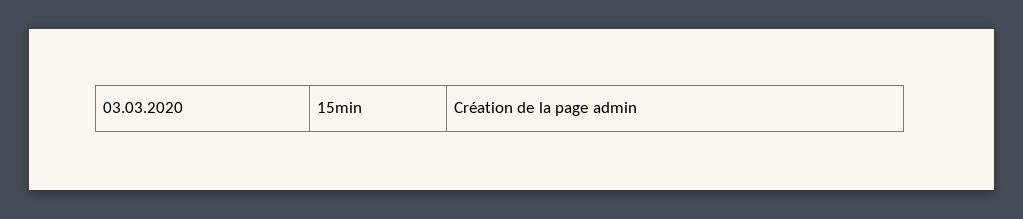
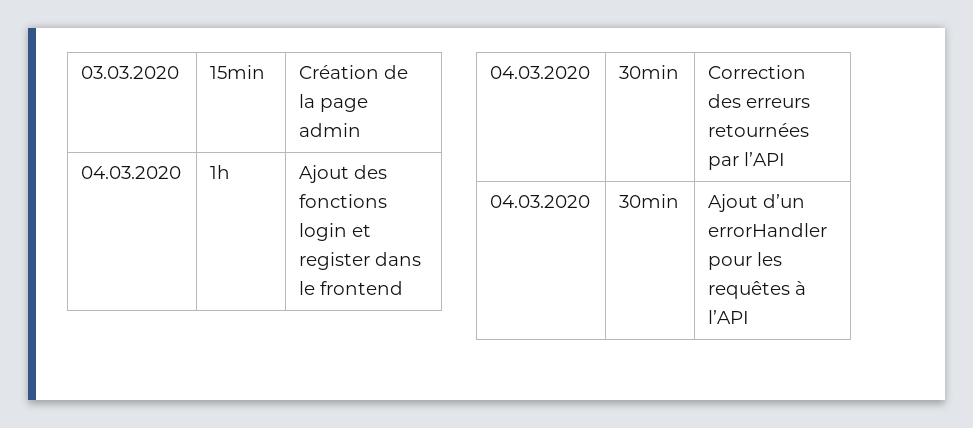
(637, 107) none -> [81,166,182,179] [210,165,231,179] [299,165,388,183] [299,194,388,208] [299,223,372,241] [299,252,422,270] [299,281,404,295] [490,66,591,79] [619,65,680,79] [708,65,807,79] [708,94,811,108] [708,123,810,137] [708,152,786,170] [490,195,591,208] [619,194,680,208] [708,194,806,212] [708,223,828,237] [708,252,783,270] [708,281,807,299] [708,310,750,324] // 04.03.2020 | 1h | Ajout des fonctions login et register dans le frontend // 04.03.2020 | 30min | Correction des erreurs retournées par l’API // 04.03.2020 | 30min | Ajout d’un errorHandler pour les requêtes à l’API

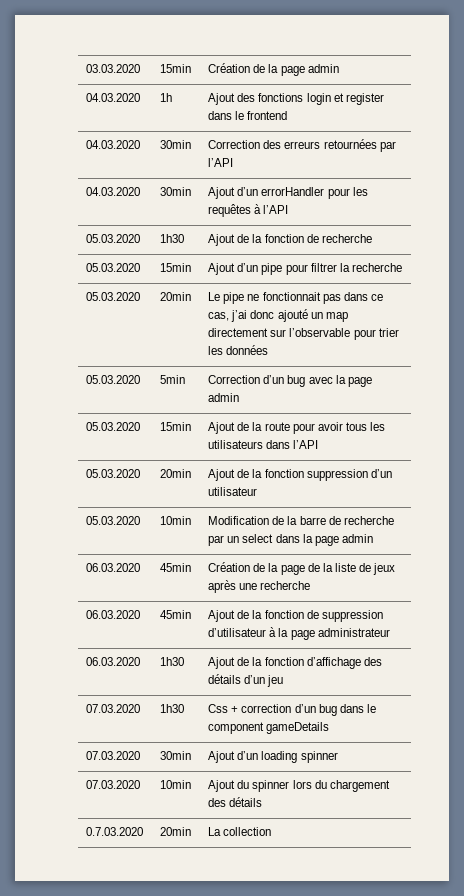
(750, 317) none -> [86,234,141,243] [160,234,185,243] [208,234,372,246] [86,263,141,272] [160,263,192,272] [208,263,402,275] [86,292,141,301] [160,292,192,301] [208,292,383,304] [208,309,348,322] [208,328,399,340] [208,345,269,355] [86,375,141,384] [160,375,186,384] [208,375,372,387] [208,393,240,402] [86,422,141,431] [160,422,192,431] [208,422,385,434] [208,440,319,449] [86,469,141,478] [160,469,192,478] [208,469,392,481] [208,487,258,496] [86,516,141,525] [160,516,192,525] [208,516,394,525] [208,534,373,546] [86,563,141,572] [160,563,192,572] [208,562,396,575] [208,580,311,593] [86,610,141,619] [160,610,192,619] [208,610,383,622] [208,627,390,640] [86,657,141,666] [160,657,185,666] [208,657,382,669] [208,674,284,687] [86,704,141,713] [160,704,185,713] [208,704,376,716] [208,722,330,734] [86,751,141,760] [160,751,192,760] [208,751,338,763] [86,780,141,789] [160,780,192,789] [208,780,390,792] [208,797,263,807] [86,827,144,836] [160,827,192,836] [208,827,272,836] // 05.03.2020 | 1h30 | Ajout de la fonction de recherche // 05.03.2020 | 15min | Ajout d’un pipe pour filtrer la recherche // 05.03.2020 | 20min | Le pipe ne fonctionnait pas dans ce cas, j’ai donc ajouté un map directement sur l’observable pour trier les données // 05.03.2020 | 5min | Correction d’un bug avec la page admin // 05.03.2020 | 15min | Ajout de la route pour avoir tous les utilisateurs dans l’API // 05.03.2020 | 20min | Ajout de la fonction suppression d’un utilisateur // 05.03.2020 | 10min | Modification de la barre de recherche par un select dans la page admin // 06.03.2020 | 45min | Création de la page de la liste de jeux après une recherche // 06.03.2020 | 45min | Ajout de la fonction de suppression d’utilisateur à la page administrateur // 06.03.2020 | 1h30 | Ajout de la fonction d’affichage des détails d’un jeu // 07.03.2020 | 1h30 | Css + correction d’un bug dans le component gameDetails // 07.03.2020 | 30min | Ajout d’un loading spinner // 07.03.2020 | 10min | Ajout du spinner lors du chargement des détails // 0.7.03.2020 | 20min | La collection

